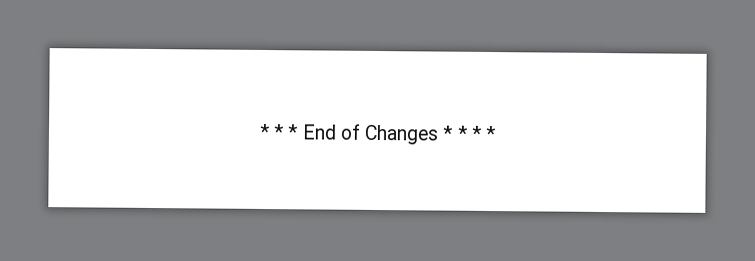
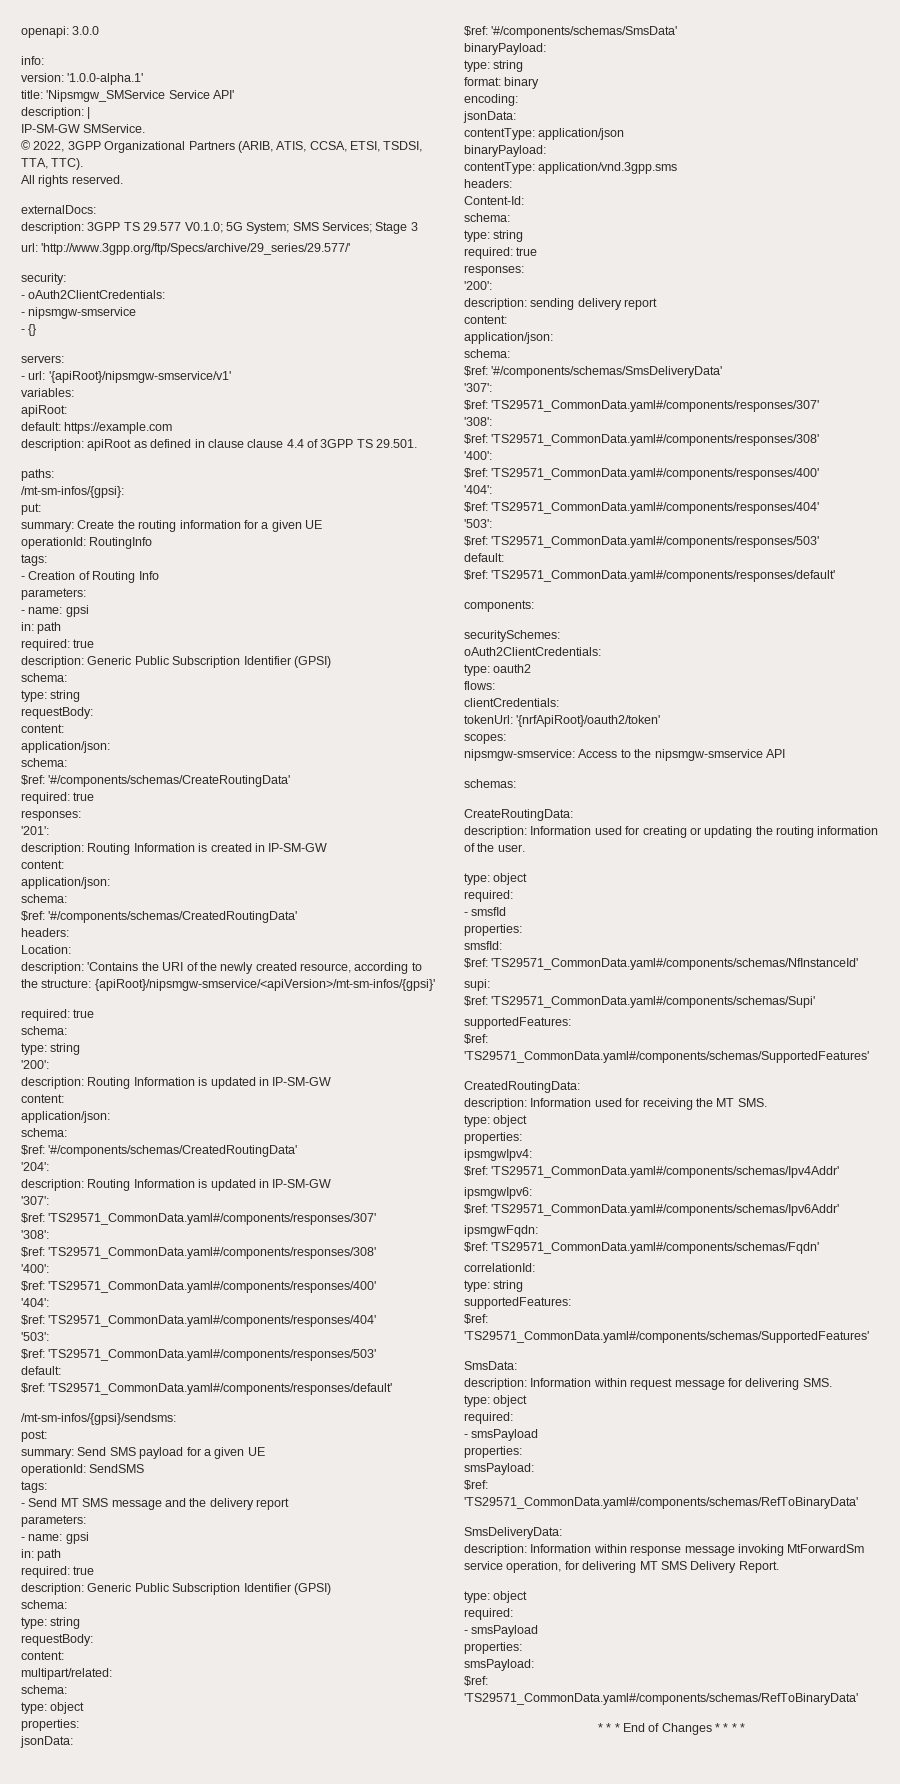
(258, 131) none -> [21,26,100,38] [21,56,44,65] [21,73,144,85] [21,90,235,102] [21,107,91,119] [21,124,146,133] [21,140,423,153] [21,158,84,170] [21,175,123,187] [21,205,96,214] [21,222,418,234] [21,243,351,255] [21,273,66,285] [21,290,166,299] [21,307,137,319] [21,324,37,336] [21,355,64,363] [21,371,231,383] [21,388,74,397] [21,405,67,417] [21,422,173,434] [21,439,418,451] [21,469,54,481] [21,486,124,498] [21,503,41,515] [21,520,322,532] [21,537,153,549] [21,554,47,566] [21,571,159,583] [21,588,86,600] [21,605,89,617] [21,622,62,634] [21,639,95,651] [21,656,331,668] [21,673,67,682] [21,690,81,702] [21,707,93,719] [21,724,64,733] [21,741,110,753] [21,758,67,767] [21,775,291,787] [21,792,95,804] [21,810,81,821] [21,826,49,835] [21,843,328,855] [21,860,64,869] [21,877,110,889] [21,894,67,903] [21,911,298,923] [21,928,69,937] [21,945,71,954] [21,962,422,974] [21,979,435,991] [21,1009,95,1021] [21,1026,67,1035] [21,1043,81,1055] [21,1060,49,1069] [21,1077,332,1089] [21,1094,64,1103] [21,1111,110,1123] [21,1128,67,1137] [21,1145,298,1157] [21,1162,49,1171] [21,1179,332,1191] [21,1196,49,1205] [21,1213,377,1225] [21,1230,49,1239] [21,1247,377,1259] [21,1264,49,1273] [21,1281,377,1293] [21,1298,49,1307] [21,1315,377,1327] [21,1332,49,1341] [21,1349,377,1361] [21,1366,61,1375] [21,1383,393,1395] [21,1413,176,1425] [21,1430,47,1442] [21,1447,265,1459] [21,1464,145,1476] [21,1481,47,1493] [21,1498,289,1510] [21,1515,86,1527] [21,1532,89,1544] [21,1549,62,1561] [21,1566,95,1578] [21,1583,331,1595] [21,1600,67,1609] [21,1617,81,1629] [21,1634,93,1646] [21,1651,64,1660] [21,1668,112,1680] [21,1685,67,1694] [21,1702,85,1714] [21,1719,79,1731] [20,1736,73,1748] [464,26,678,38] [464,43,546,55] [464,60,524,72] [464,77,540,89] [464,94,518,106] [463,111,516,123] [464,128,625,140] [464,145,546,157] [464,162,678,174] [464,179,512,188] [464,196,524,205] [464,213,510,222] [464,230,524,242] [464,247,538,259] [464,265,524,276] [464,281,492,290] [464,298,658,310] [464,315,507,324] [464,332,553,344] [464,349,510,358] [464,366,723,378] [464,383,492,392] [464,400,820,412] [464,417,492,426] [464,434,820,446] [464,451,492,460] [464,468,820,480] [464,485,492,494] [464,502,820,514] [464,519,492,528] [464,536,820,548] [464,553,504,562] [464,570,836,582] [464,600,534,612] [464,630,560,642] [464,647,601,656] [464,664,532,676] [464,681,495,690] [464,698,559,707] [464,715,661,727] [464,734,506,744] [464,749,785,761] [464,779,516,788] [464,809,573,821] [464,826,879,838] [464,843,525,852] [464,873,528,885] [464,890,513,902] [464,907,507,916] [464,924,522,936] [464,941,502,950] [464,958,859,970] [464,979,490,991] [464,996,816,1008] [464,1017,571,1029] [464,1034,488,1044] [464,1051,869,1063] [464,1081,580,1093] [464,1098,767,1110] [464,1115,528,1127] [464,1132,522,1144] [464,1149,532,1161] [464,1166,840,1178] [464,1187,532,1199] [464,1204,840,1216] [464,1225,538,1237] [464,1242,820,1254] [464,1263,535,1272] [464,1280,524,1292] [464,1297,571,1309] [464,1314,488,1324] [464,1331,869,1343] [464,1361,517,1370] [464,1378,832,1390] [464,1395,528,1407] [464,1412,513,1424] [464,1429,539,1441] [464,1446,522,1458] [464,1463,534,1475] [464,1480,488,1490] [464,1497,858,1509] [464,1527,562,1539] [464,1544,865,1556] [464,1561,779,1573] [464,1591,528,1603] [464,1608,513,1620] [464,1625,539,1637] [464,1642,522,1654] [464,1659,534,1671] [464,1676,488,1686] [464,1693,858,1705] openapi: 3.0.0 // info: // version: '1.0.0-alpha.1' // title: 'Nipsmgw_SMService Service API' // description: | // IP-SM-GW SMService. // © 2022, 3GPP Organizational Partners (ARIB, ATIS, CCSA, ETSI, TSDSI, TTA, TTC). // All rights reserved. // externalDocs: // description: 3GPP TS 29.577 V0.1.0; 5G System; SMS Services; Stage 3 // url: 'http://www.3gpp.org/ftp/Specs/archive/29_series/29.577/' // security: // - oAuth2ClientCredentials: // - nipsmgw-smservice // - {} // servers: // - url: '{apiRoot}/nipsmgw-smservice/v1' // variables: // apiRoot: // default: https://example.com // description: apiRoot as defined in clause clause 4.4 of 3GPP TS 29.501. // paths: // /mt-sm-infos/{gpsi}: // put: // summary: Create the routing information for a given UE // operationId: RoutingInfo // tags: // - Creation of Routing Info // parameters: // - name: gpsi // in: path // required: true // description: Generic Public Subscription Identifier (GPSI) // schema: // type: string // requestBody: // content: // application/json: // schema: // $ref: '#/components/schemas/CreateRoutingData' // required: true // responses: // '201': // description: Routing Information is created in IP-SM-GW // content: // application/json: // schema: // $ref: '#/components/schemas/CreatedRoutingData' // headers: // Location: // description: 'Contains the URI of the newly created resource, according to the structure: {apiRoot}/nipsmgw-smservice/<apiVersion>/mt-sm-infos/{gpsi}' // required: true // schema: // type: string // '200': // description: Routing Information is updated in IP-SM-GW // content: // application/json: // schema: // $ref: '#/components/schemas/CreatedRoutingData' // '204': // description: Routing Information is updated in IP-SM-GW // '307': // $ref: 'TS29571_CommonData.yaml#/components/responses/307' // '308': // $ref: 'TS29571_CommonData.yaml#/components/responses/308' // '400': // $ref: 'TS29571_CommonData.yaml#/components/responses/400' // '404': // $ref: 'TS29571_CommonData.yaml#/components/responses/404' // '503': // $ref: 'TS29571_CommonData.yaml#/components/responses/503' // default: // $ref: 'TS29571_CommonData.yaml#/components/responses/default' // /mt-sm-infos/{gpsi}/sendsms: // post: // summary: Send SMS payload for a given UE // operationId: SendSMS // tags: // - Send MT SMS message and the delivery report // parameters: // - name: gpsi // in: path // required: true // description: Generic Public Subscription Identifier (GPSI) // schema: // type: string // requestBody: // content: // multipart/related: // schema: // type: object // properties: // jsonData: // $ref: '#/components/schemas/SmsData' // binaryPayload: // type: string // format: binary // encoding: // jsonData: // contentType: application/json // binaryPayload: // contentType: application/vnd.3gpp.sms // headers: // Content-Id: // schema: // type: string // required: true // responses: // '200': // description: sending delivery report // content: // application/json: // schema: // $ref: '#/components/schemas/SmsDeliveryData' // '307': // $ref: 'TS29571_CommonData.yaml#/components/responses/307' // '308': // $ref: 'TS29571_CommonData.yaml#/components/responses/308' // '400': // $ref: 'TS29571_CommonData.yaml#/components/responses/400' // '404': // $ref: 'TS29571_CommonData.yaml#/components/responses/404' // '503': // $ref: 'TS29571_CommonData.yaml#/components/responses/503' // default: // $ref: 'TS29571_CommonData.yaml#/components/responses/default' // components: // securitySchemes: // oAuth2ClientCredentials: // type: oauth2 // flows: // clientCredentials: // tokenUrl: '{nrfApiRoot}/oauth2/token' // scopes: // nipsmgw-smservice: Access to the nipsmgw-smservice API // schemas: // CreateRoutingData: // description: Information used for creating or updating the routing information of the user. // type: object // required: // - smsfId // properties: // smsfId: // $ref: 'TS29571_CommonData.yaml#/components/schemas/NfInstanceId' // supi: // $ref: 'TS29571_CommonData.yaml#/components/schemas/Supi' // supportedFeatures: // $ref: 'TS29571_CommonData.yaml#/components/schemas/SupportedFeatures' // CreatedRoutingData: // description: Information used for receiving the MT SMS. // type: object // properties: // ipsmgwIpv4: // $ref: 'TS29571_CommonData.yaml#/components/schemas/Ipv4Addr' // ipsmgwIpv6: // $ref: 'TS29571_CommonData.yaml#/components/schemas/Ipv6Addr' // ipsmgwFqdn: // $ref: 'TS29571_CommonData.yaml#/components/schemas/Fqdn' // correlationId: // type: string // supportedFeatures: // $ref: 'TS29571_CommonData.yaml#/components/schemas/SupportedFeatures' // SmsData: // description: Information within request message for delivering SMS. // type: object // required: // - smsPayload // properties: // smsPayload: // $ref: 'TS29571_CommonData.yaml#/components/schemas/RefToBinaryData' // SmsDeliveryData: // description: Information within response message invoking MtForwardSm service operation, for delivering MT SMS Delivery Report. // type: object // required: // - smsPayload // properties: // smsPayload: // $ref: 'TS29571_CommonData.yaml#/components/schemas/RefToBinaryData' //

